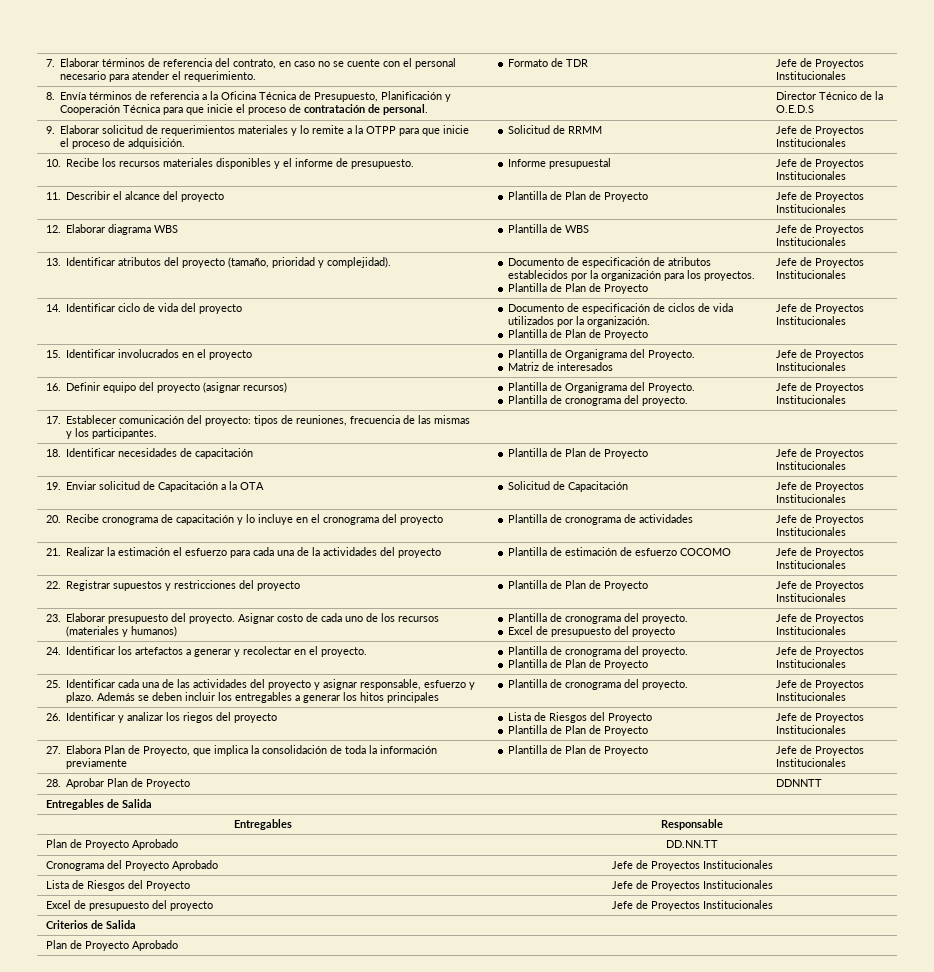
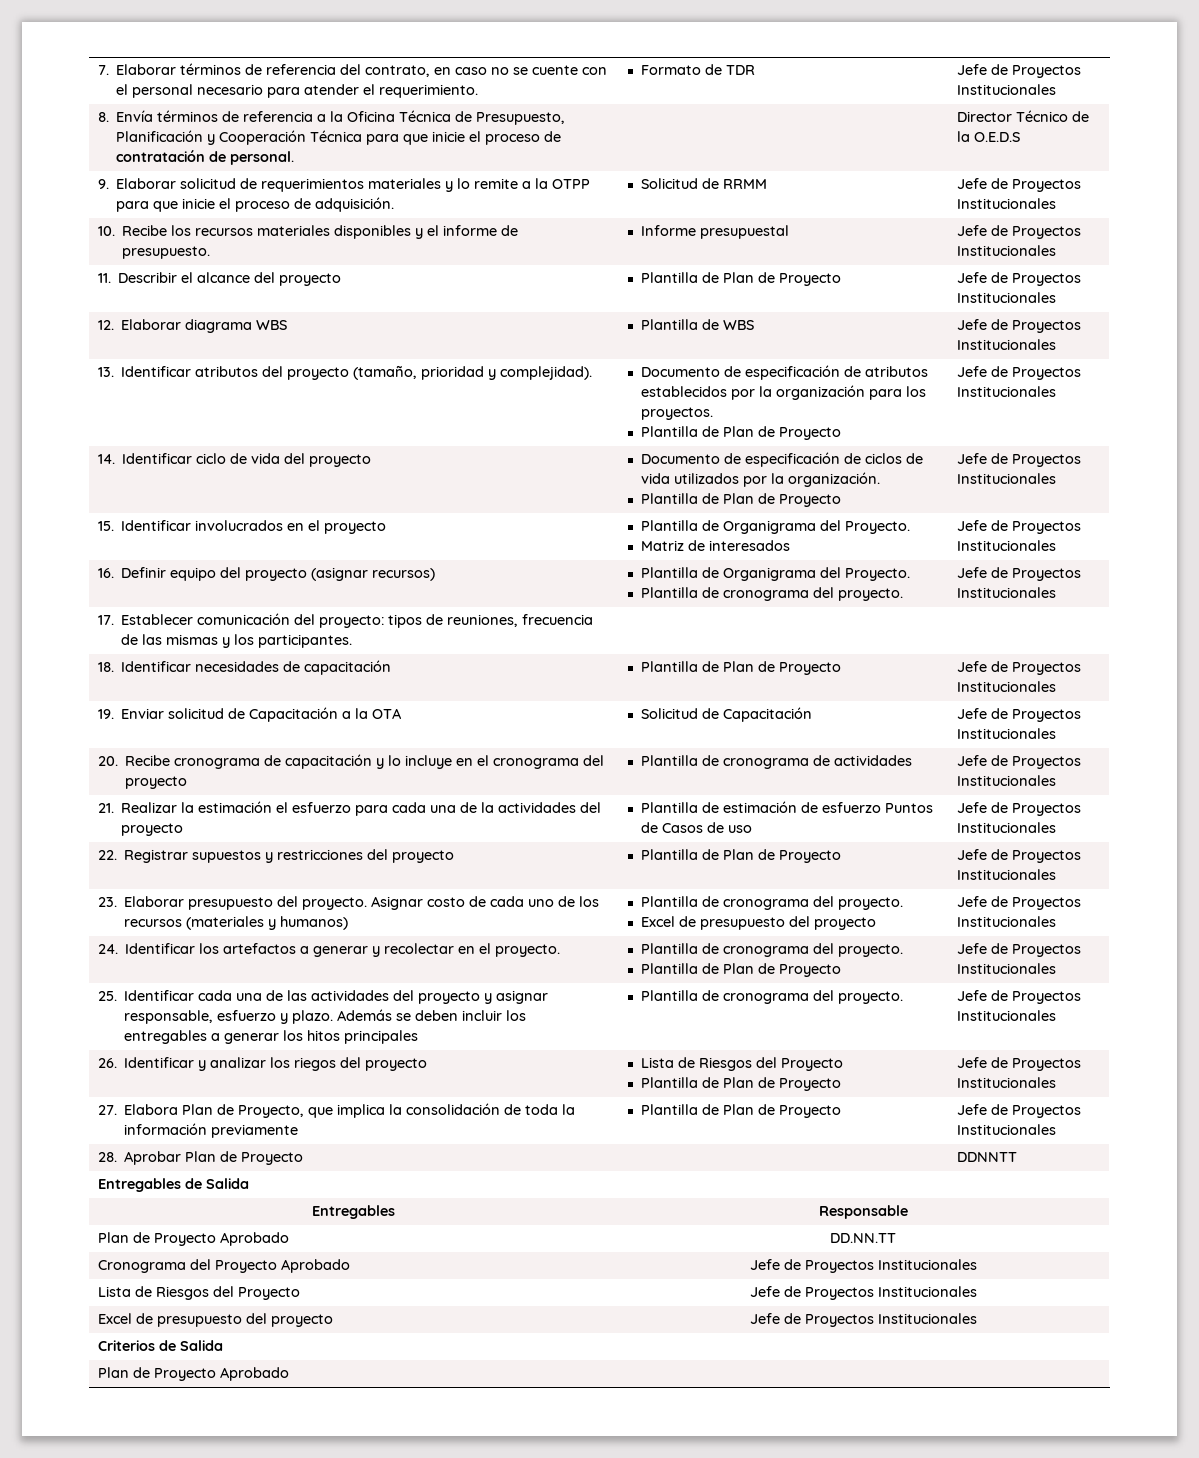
[679,548,731,556] COCOMO -> [884,803,933,813] [640,822,752,833] Puntos de Casos de uso

